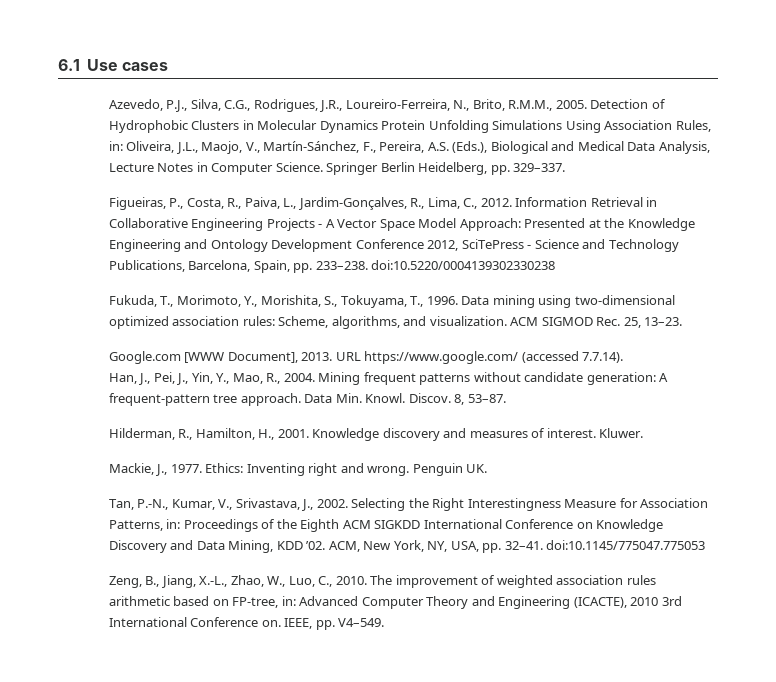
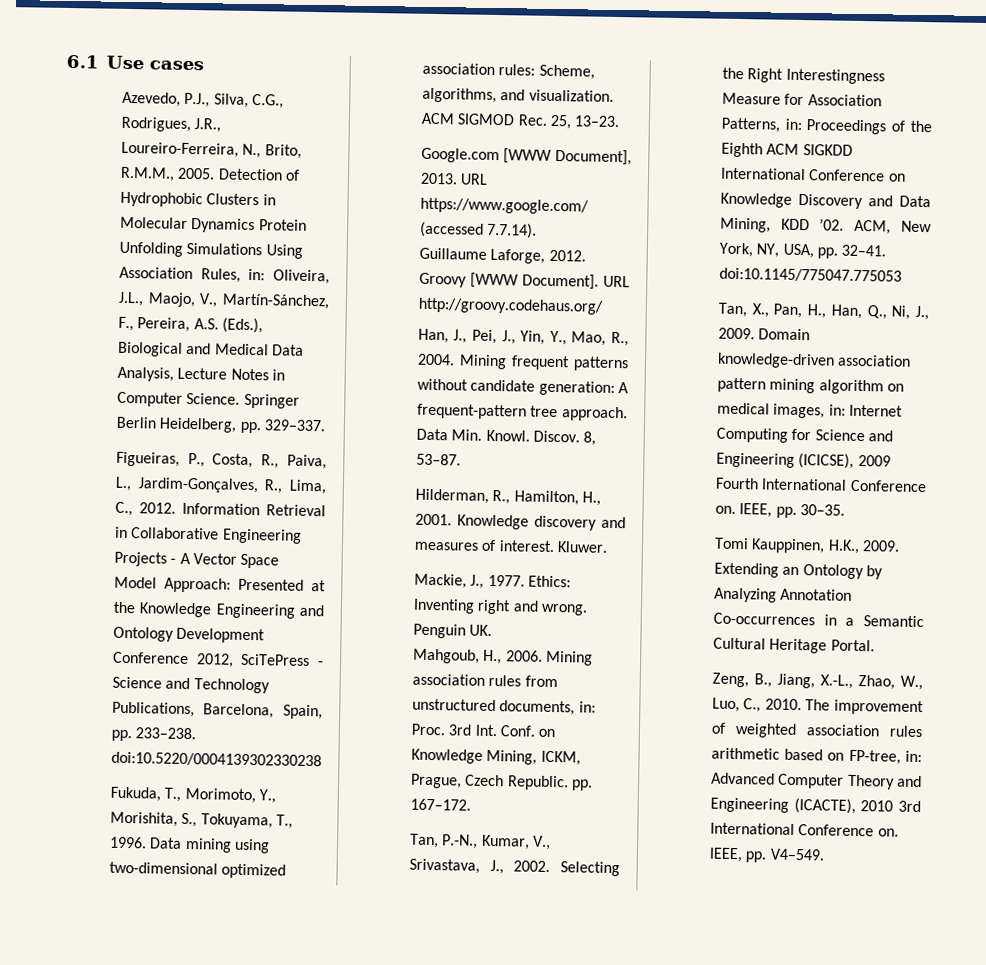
(624, 357) none -> [418,247,586,264] [418,272,630,290] [417,297,603,315] // Guillaume Laforge, 2012. Groovy [WWW Document]. URL http://groovy.codehaus.org/
(488, 468) none -> [412,648,593,666] [411,673,558,688] [411,698,596,716] [410,723,556,738] [410,748,581,766] [409,773,593,791] [409,798,471,811] // Mahgoub, H., 2006. Mining association rules from unstructured documents, in: Proc. 3rd Int. Conf. on Knowledge Mining, ICKM, Prague, Czech Republic. pp. 167–172.
(706, 545) none -> [717,302,929,321] [717,327,811,341] [716,352,912,369] [716,377,904,395] [716,402,903,419] [715,427,893,443] [715,452,891,469] [714,477,927,493] [714,503,845,518] [713,537,900,555] [713,562,883,580] [713,587,853,603] [712,612,924,628] [712,637,875,654] // Tan, X., Pan, H., Han, Q., Ni, J., 2009. Domain knowledge-driven association pattern mining algorithm on medical images, in: Internet Computing for Science and Engineering (ICICSE), 2009 Fourth International Conference on. IEEE, pp. 30–35. // Tomi Kauppinen, H.K., 2009. Extending an Ontology by Analyzing Annotation Co-occurrences in a Semantic Cultural Heritage Portal.

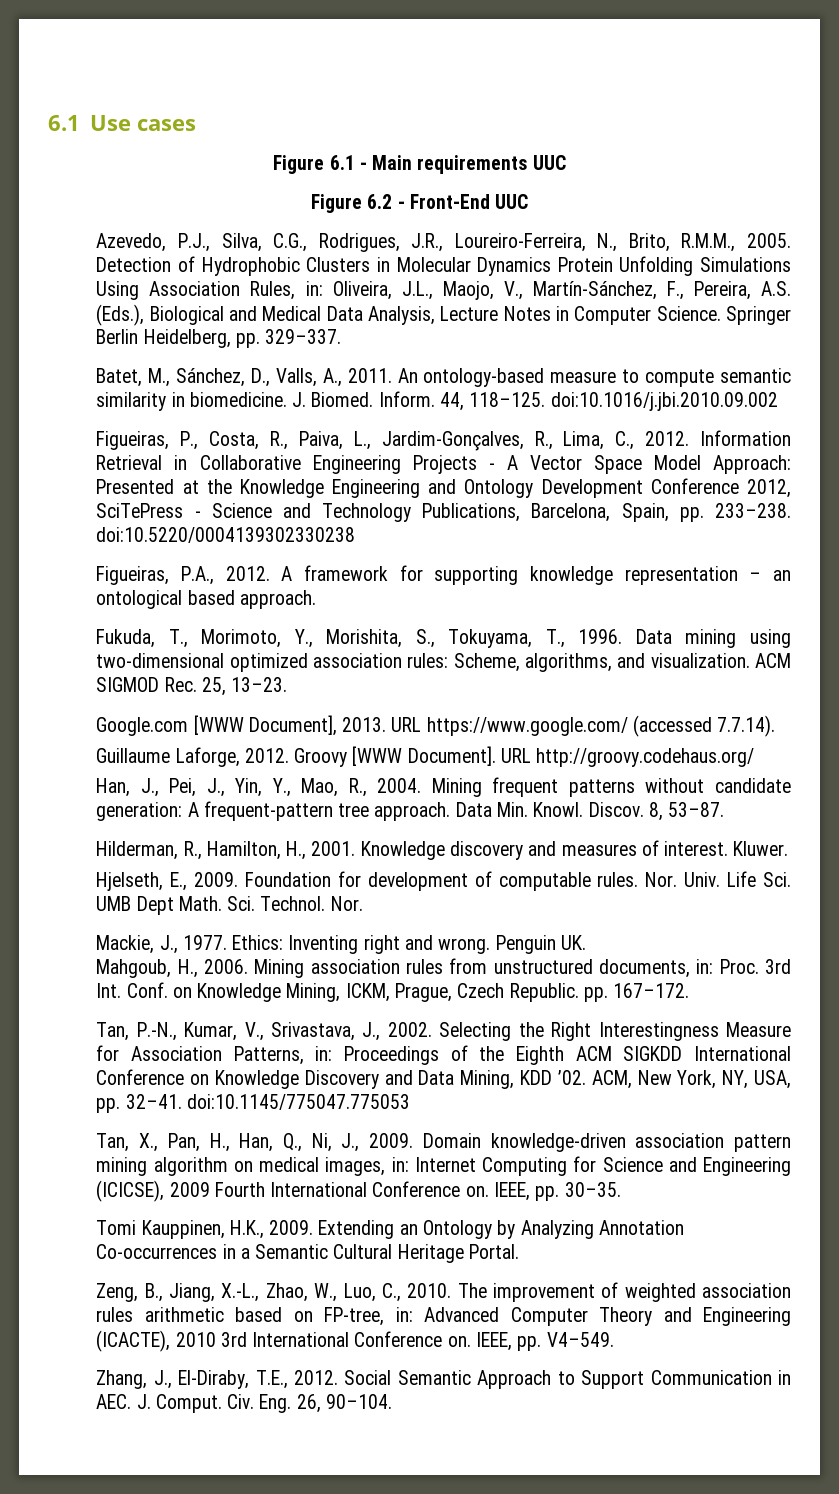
(204, 65) none -> [273,155,566,174] [310,194,529,213] // Figure 6.1 - Main requirements UUC // Figure 6.2 - Front-End UUC
(325, 425) none -> [96,368,791,387] [96,391,778,411] // Batet, M., Sánchez, D., Valls, A., 2011. An ontology-based measure to compute semantic similarity in biomedicine. J. Biomed. Inform. 44, 118–125. doi:10.1016/j.jbi.2010.09.002
(322, 759) none -> [96,565,791,585] [96,590,316,609] // Figueiras, P.A., 2012. A framework for supporting knowledge representation – an ontological based approach.
(608, 547) none -> [96,871,791,891] [96,896,363,915] // Hjelseth, E., 2009. Foundation for development of computable rules. Nor. Univ. Life Sci. UMB Dept Math. Sci. Technol. Nor.
(825, 854) none -> [96,1370,792,1389] [96,1394,392,1413] // Zhang, J., El-Diraby, T.E., 2012. Social Semantic Approach to Support Communication in AEC. J. Comput. Civ. Eng. 26, 90–104.

